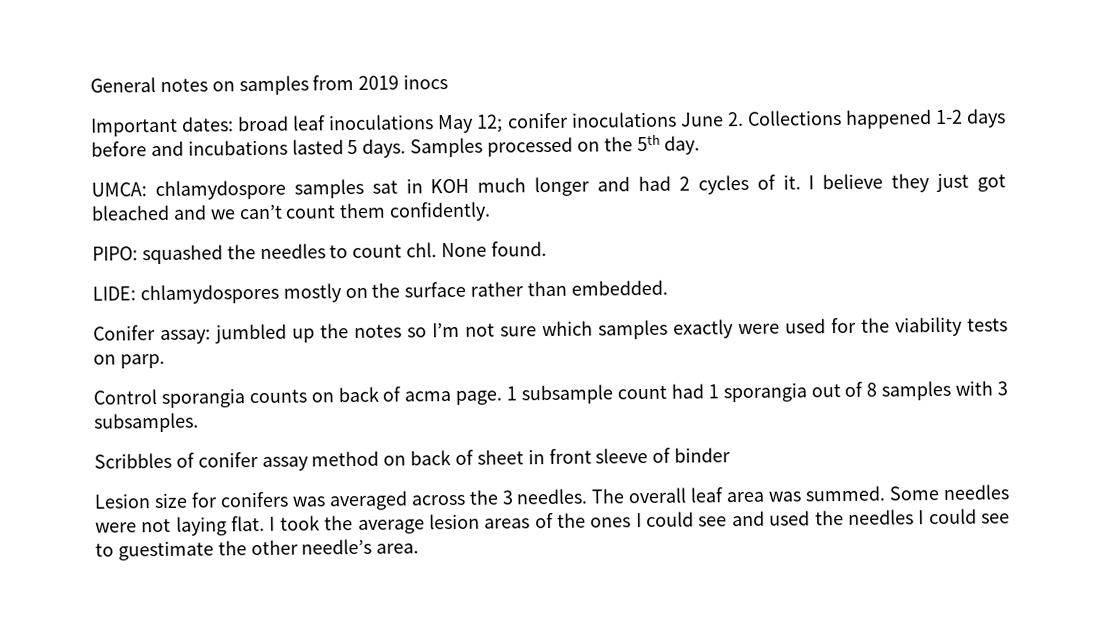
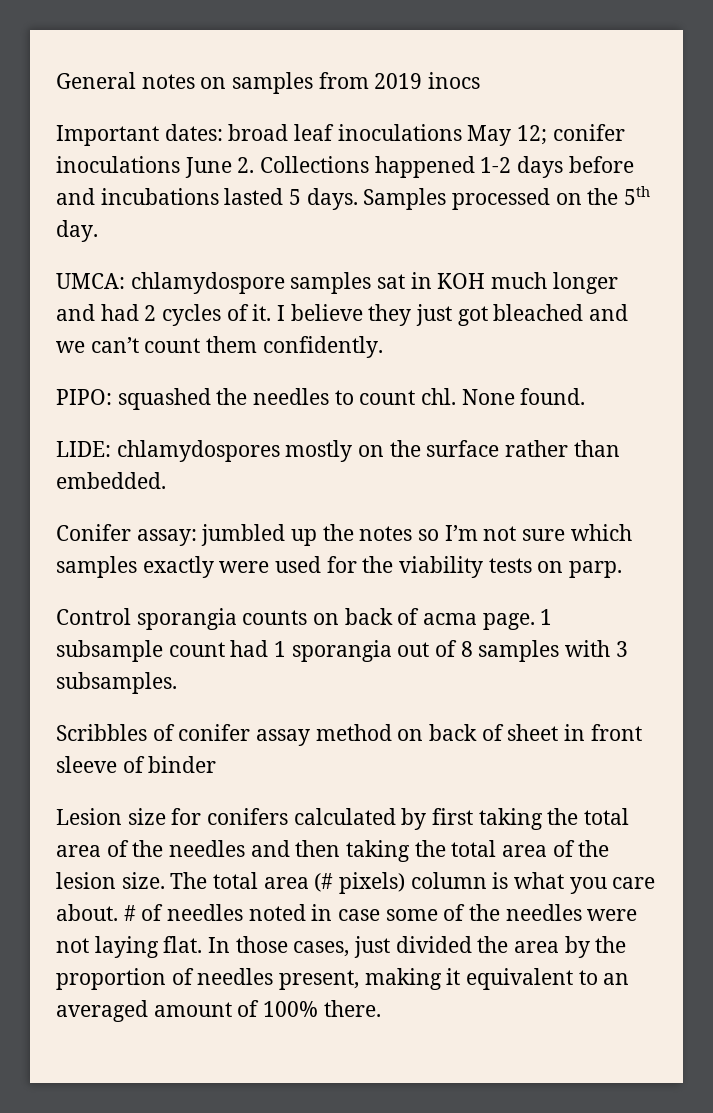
[291,485,940,511] was averaged across the 3 needles. The overall leaf area was summed. Some -> [293,808,630,830] [56,840,610,862] [56,872,656,894] [56,904,501,921] calculated by first taking the total area of the needles and then taking the total area of the lesion size. The total area (# pixels) column is what you care about. # of needles noted in case some of the
[269,508,1011,534] [95,538,420,561] I took the average lesion areas of the ones I could see and used the needles I could see to guestimate the other needle’s area. -> [208,936,627,958] [56,968,630,990] [56,1000,381,1022] In those cases, just divided the area by the proportion of needles present, making it equivalent to an averaged amount of 100% there.

